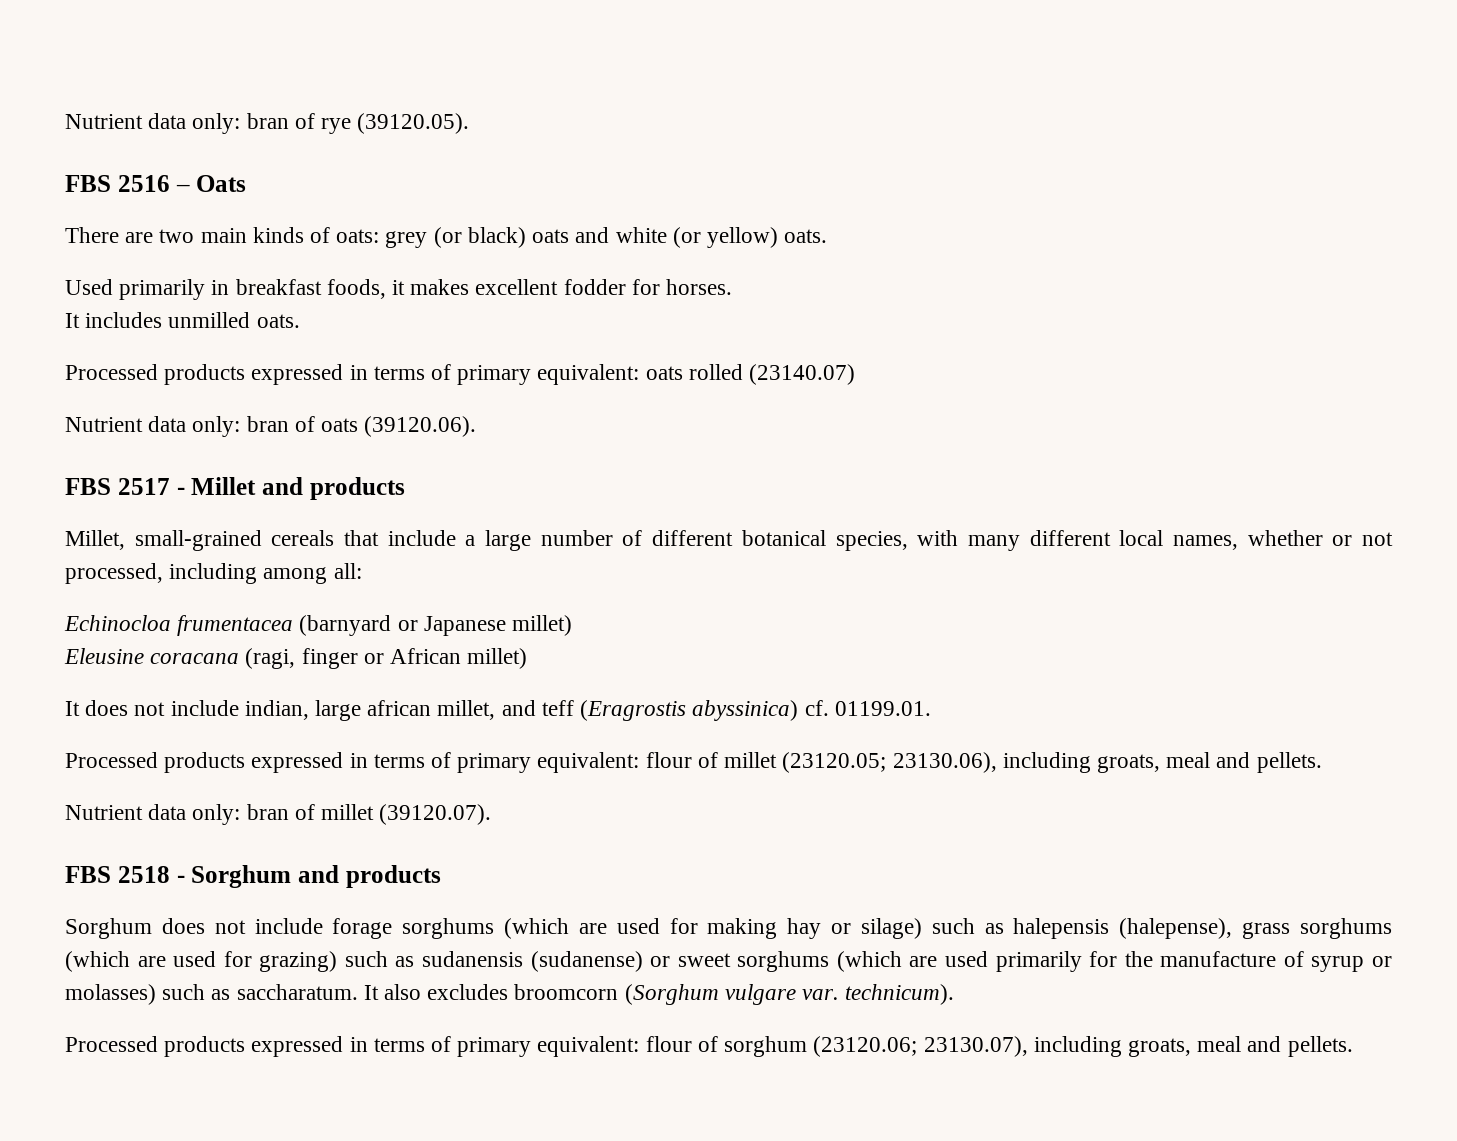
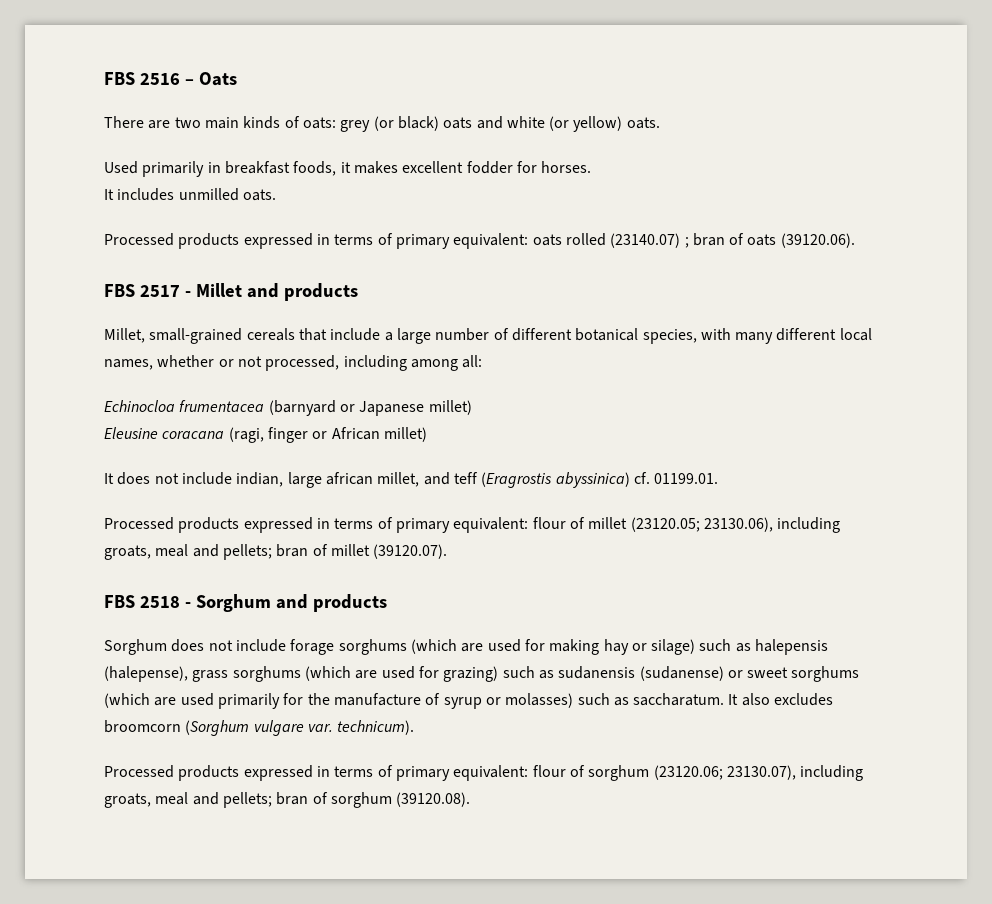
[65,113,470,134] Nutrient data only: bran of rye (39120.05). // -> (104, 78) none
[65,416,241,437] // Nutrient data only: -> [684,237,689,248] ;
[1256,752,1322,773] [65,804,241,825] pellets. // Nutrient data only: -> [222,544,272,560] pellets;
[1287,1036,1353,1057] pellets. -> [222,792,471,808] pellets; bran of sorghum (39120.08).

